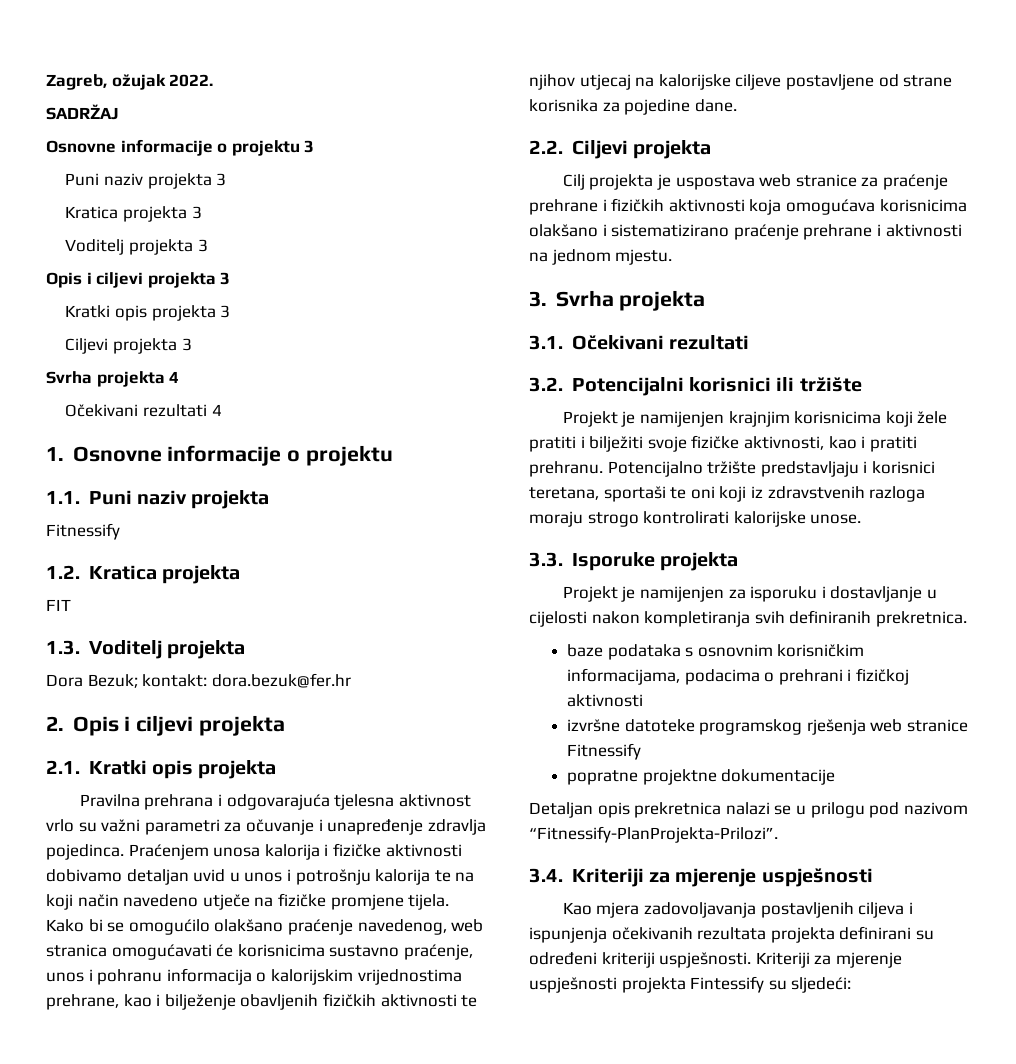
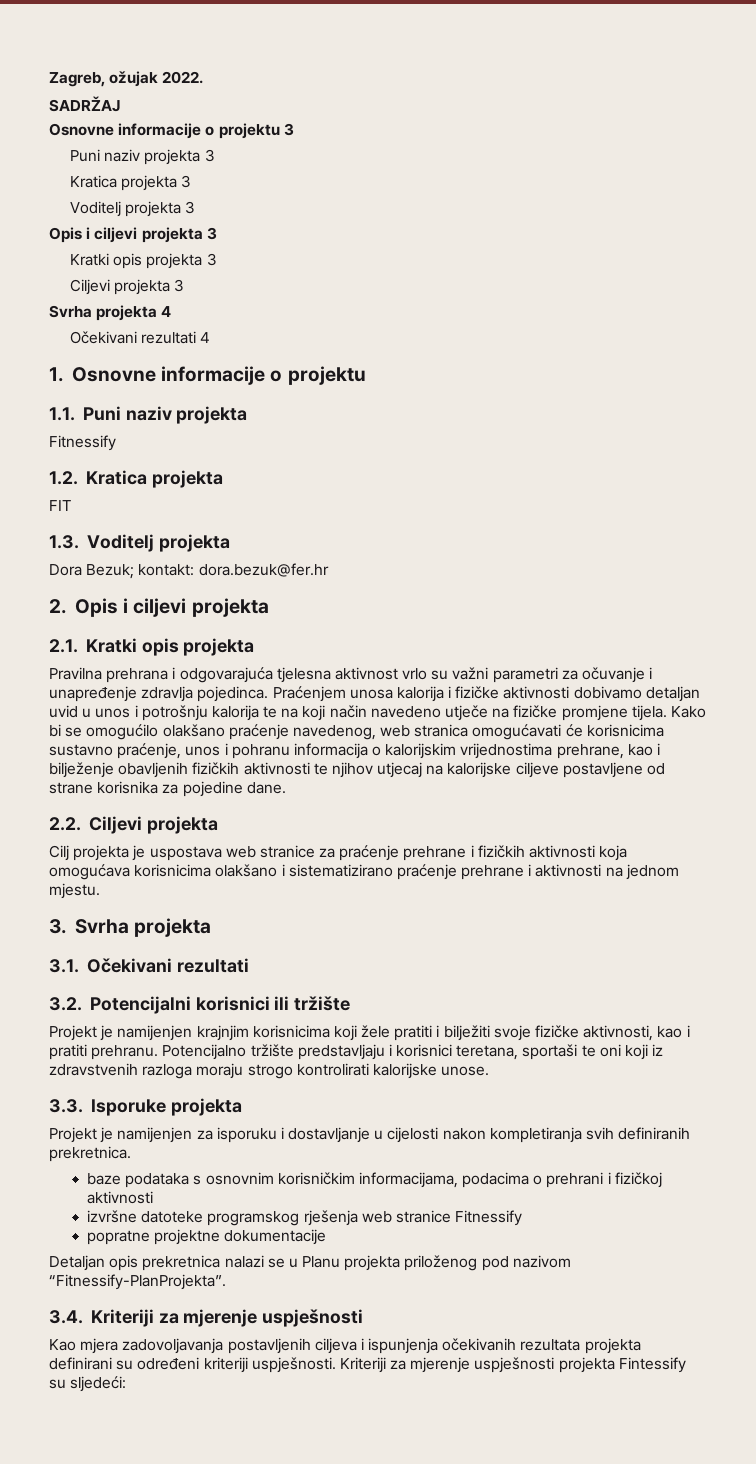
[810,802,865,818] prilogu -> [302,1255,478,1271] Planu projekta priloženog
[529,826,778,843] “Fitnessify-PlanProjekta-Prilozi”. -> [49,1274,226,1290] “Fitnessify-PlanProjekta”.

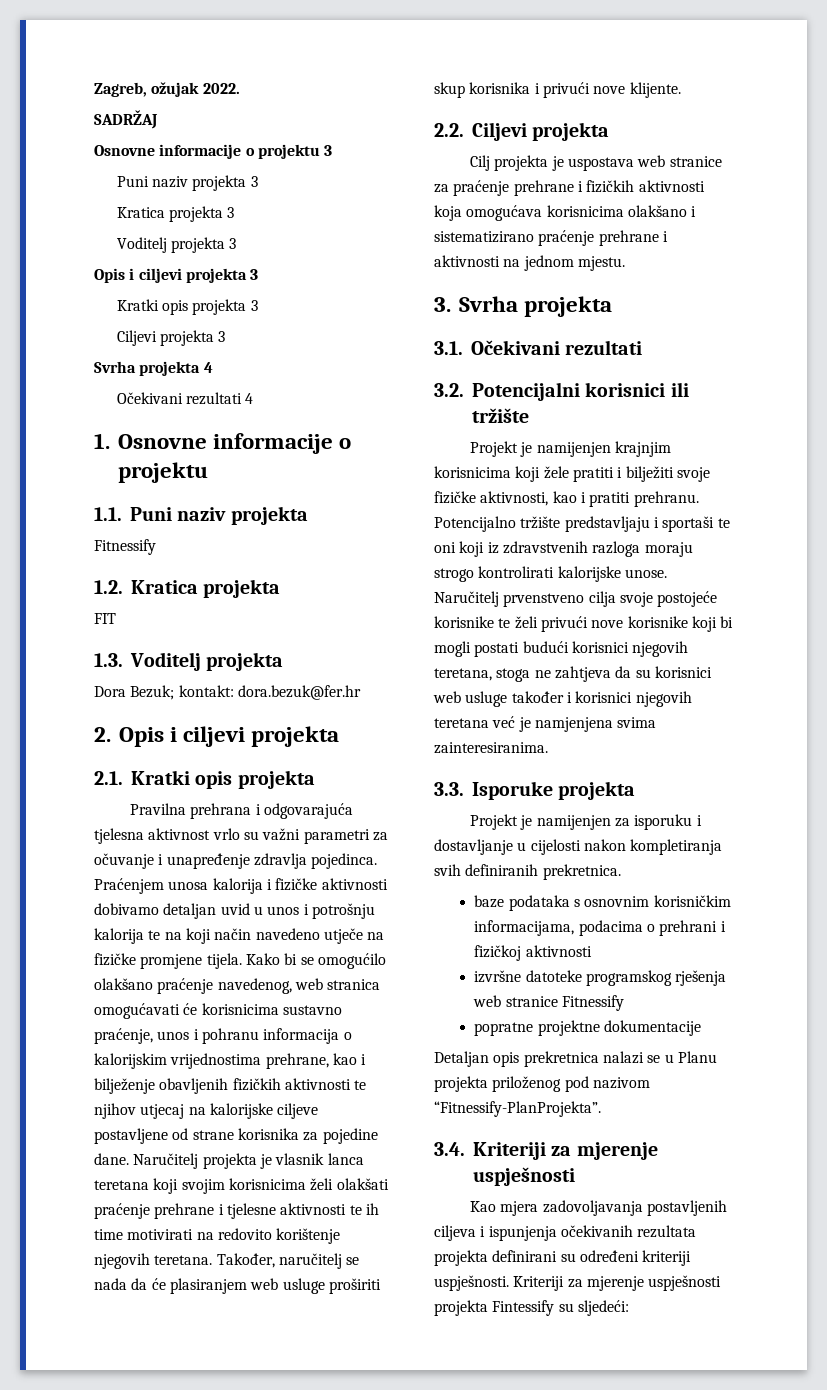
(286, 788) none -> [133,1153,364,1169] [94,1178,389,1194] [94,1203,379,1219] [94,1228,341,1244] [94,1253,360,1269] [94,1278,381,1294] [434,82,681,98] Naručitelj projekta je vlasnik lanca teretana koji svojim korisnicima želi olakšati praćenje prehrane i tjelesne aktivnosti te ih time motivirati na redovito korištenje njegovih teretana. Također, naručitelj se nada da će plasiranjem web usluge proširiti skup korisnika i privući nove klijente.
[396,1044,519,1060] korisnici teretana, -> (659, 522) none
(490, 1071) none -> [434,591,718,607] [434,616,734,632] [434,641,689,657] [434,666,712,682] [433,691,692,707] [434,716,657,732] [434,742,548,754] Naručitelj prvenstveno cilja svoje postojeće korisnike te želi privući nove korisnike koji bi mogli postati budući korisnici njegovih teretana, stoga ne zahtjeva da su korisnici web usluge također i korisnici njegovih teretana već je namjenjena svima zainteresiranima.

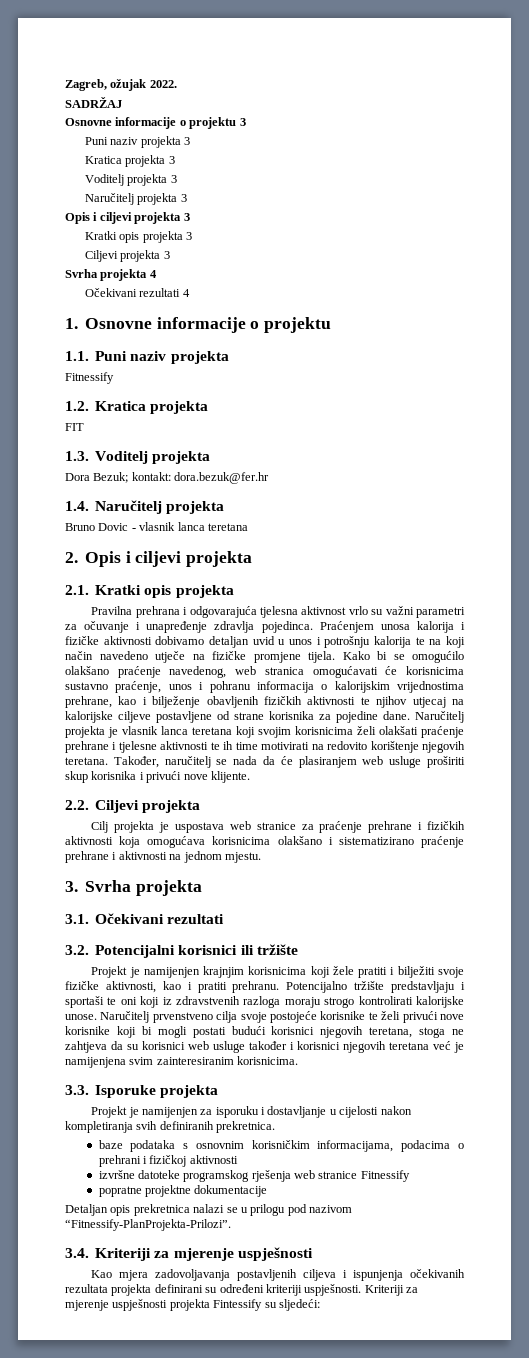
(237, 243) none -> [84,193,187,205] // Naručitelj projekta 3
(361, 692) none -> [65,500,225,514] [65,522,248,531] // 1.4. Naručitelj projekta // Bruno Dovic - vlasnik lanca teretana
[534,717,657,732] [434,742,548,754] namjenjena svima zainteresiranima. -> [65,1056,299,1068] namijenjena svim zainteresiranim korisnicima.
[677,1051,717,1063] [434,1076,562,1092] Planu projekta priloženog -> [250,1204,286,1216] prilogu
[434,1101,601,1117] “Fitnessify-PlanProjekta”. -> [65,1219,231,1231] “Fitnessify-PlanProjekta-Prilozi”.

